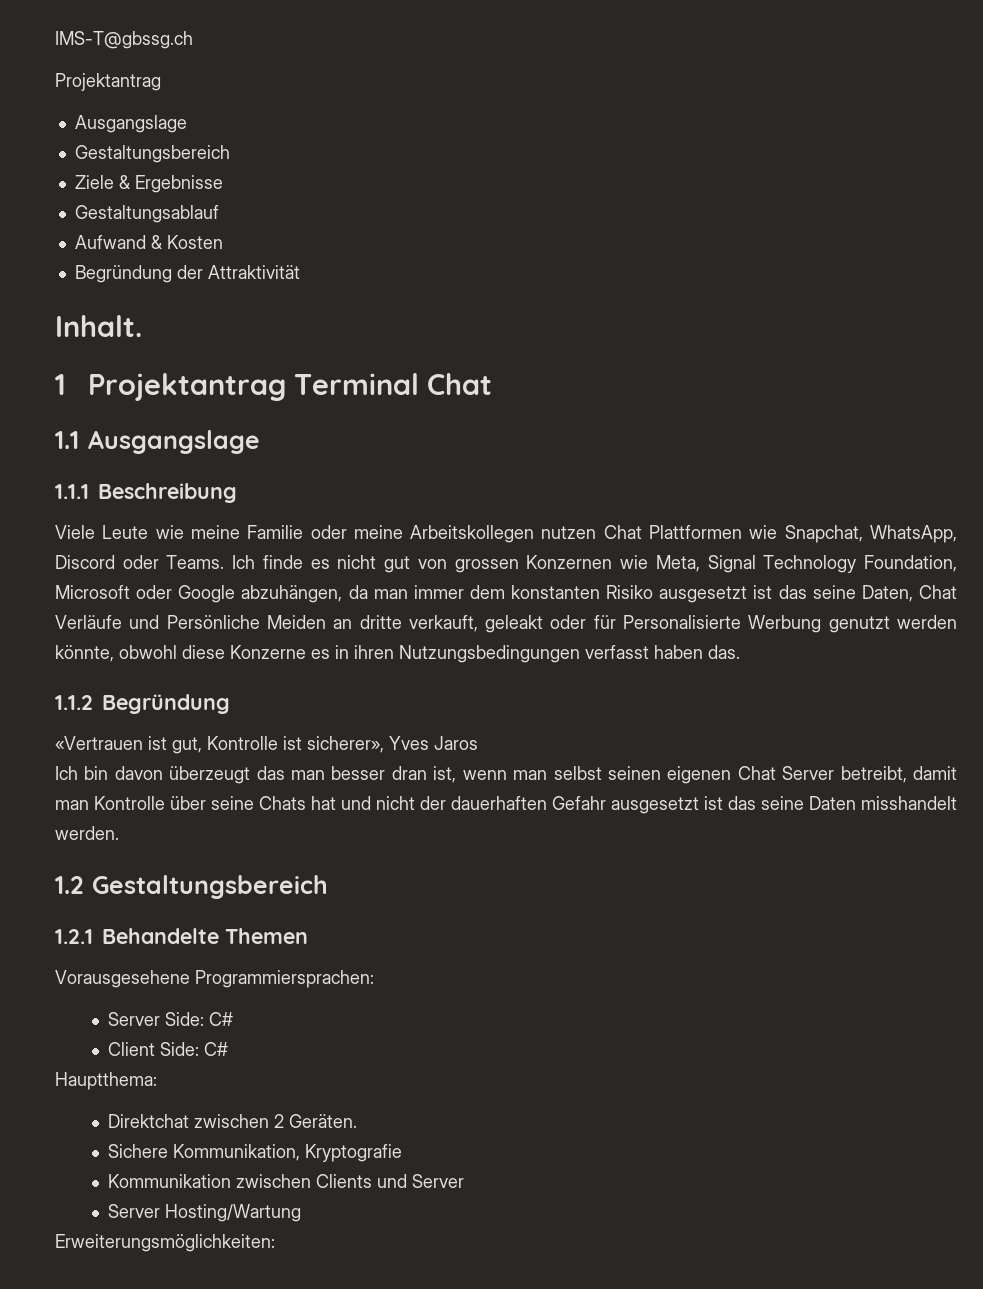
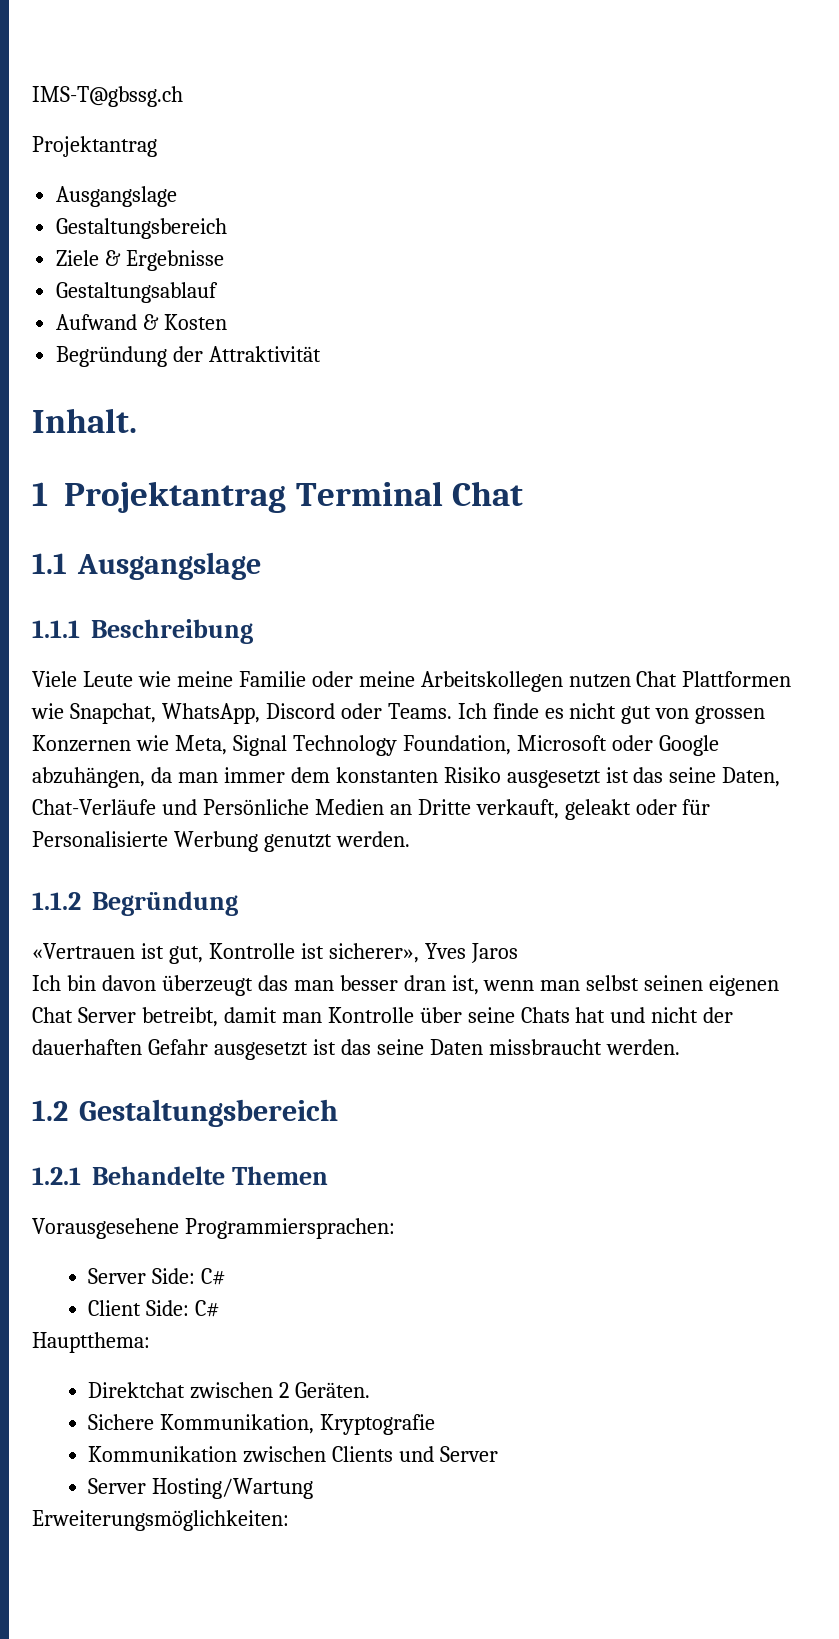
[918,585,957,599] [55,615,402,629] Chat Verläufe und Persönliche Meiden an dritte -> [32,799,471,815] Chat-Verläufe und Persönliche Medien an Dritte
[896,615,957,629] [55,645,740,663] werden könnte, obwohl diese Konzerne es in ihren Nutzungsbedingungen verfasst haben das. -> [335,831,410,847] werden.
[861,796,957,810] misshandelt -> [488,1039,602,1055] missbraucht

